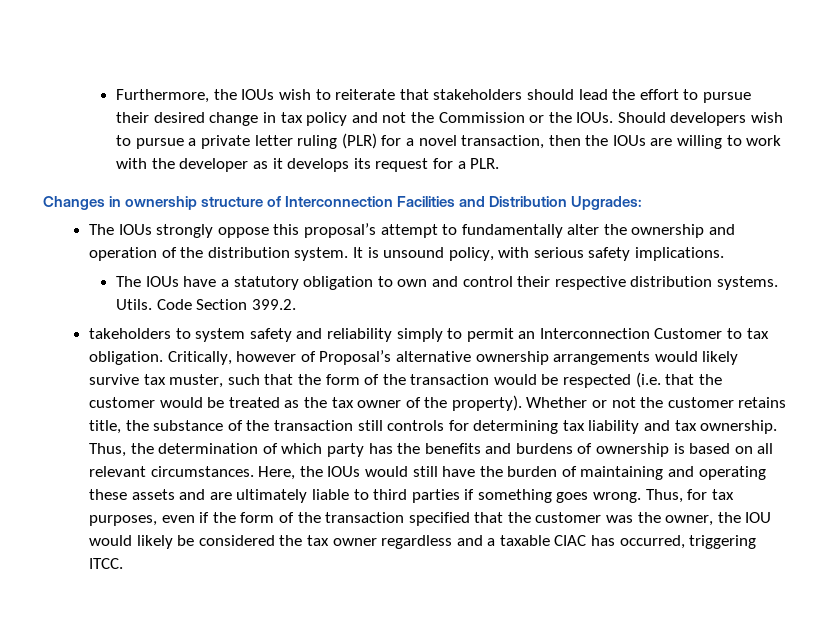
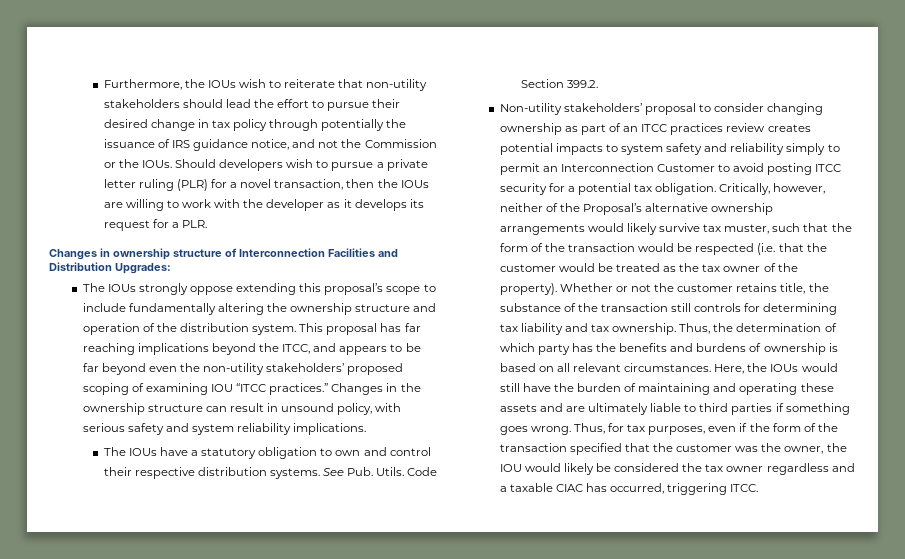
(429, 94) none -> [366,79,428,91] non-utility
(348, 119) none -> [269,119,407,131] [103,139,290,151] through potentially the issuance of IRS guidance notice,
(269, 232) none -> [236,283,297,295] extending
[380,224,705,238] attempt to fundamentally alter the ownership -> [386,284,436,295] [82,303,411,315] scope to include fundamentally altering the ownership structure
[352,247,379,258] It is -> [299,323,421,335] [82,343,421,355] [82,363,404,375] [82,383,421,395] [82,403,279,415] This proposal has far reaching implications beyond the ITCC, and appears to be far beyond even the non-utility stakeholders’ proposed scoping of examining IOU “ITCC practices.” Changes in the ownership structure can result in
(631, 254) none -> [165,423,292,435] and system reliability
(778, 283) none -> [323,467,374,476] See Pub.
[88,328,171,339] takeholders -> [499,103,824,115] [499,123,811,135] [499,143,603,155] Non-utility stakeholders’ proposal to consider changing ownership as part of an ITCC practices review creates potential impacts
[746,328,769,339] [88,351,316,365] tax obligation. Critically, however of -> [733,163,842,175] [499,183,826,195] [499,203,580,212] avoid posting ITCC security for a potential tax obligation. Critically, however, neither of the

